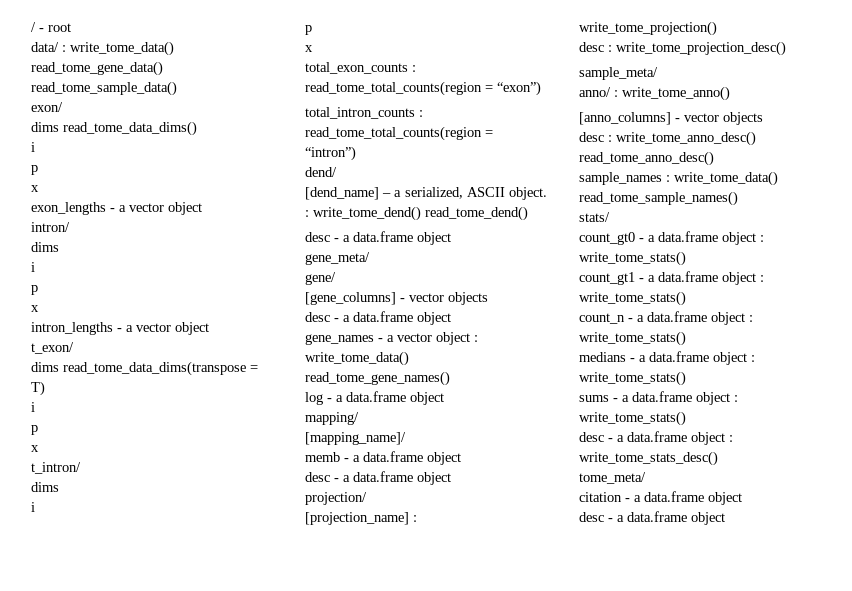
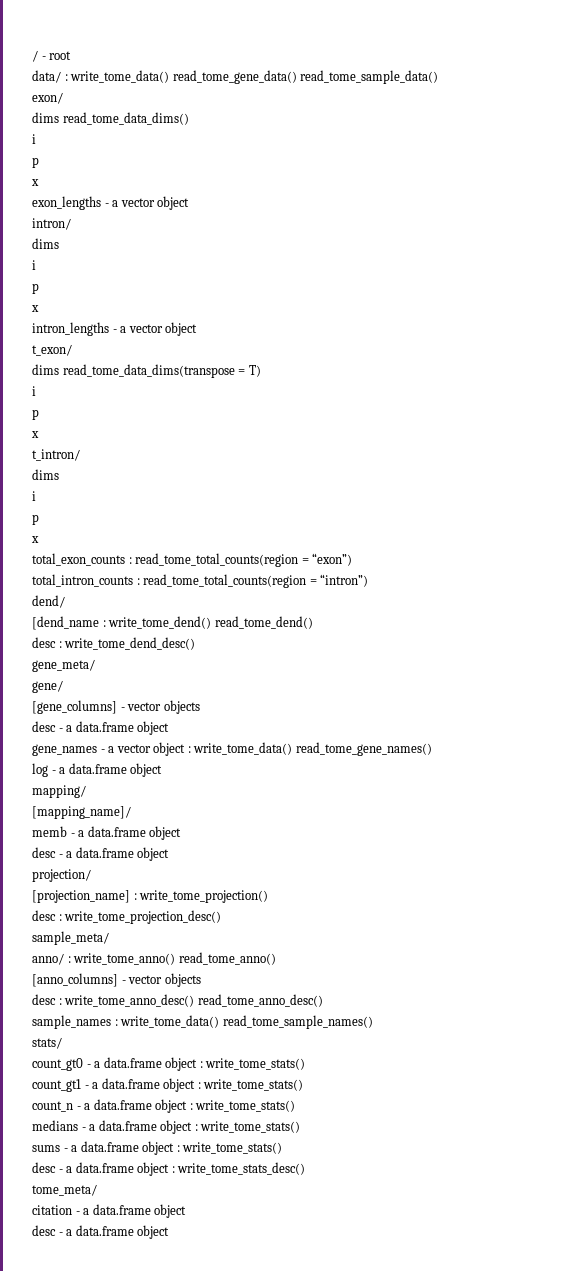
[305,187,547,200] [dend_name] – a serialized, ASCII object. -> [32,616,99,630] [dend_name
[334,231,451,245] - a data.frame object -> [58,637,196,650] : write_tome_dend_desc()
(730, 93) none -> [178,952,276,965] read_tome_anno()

